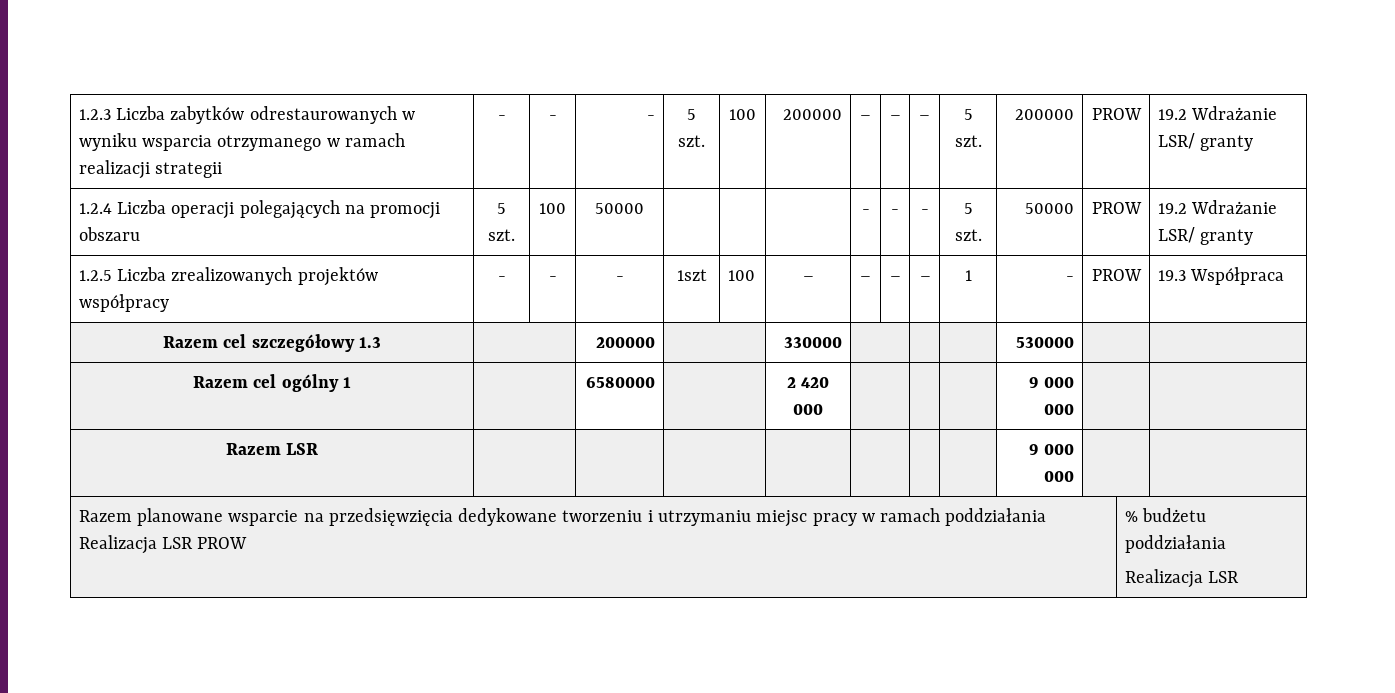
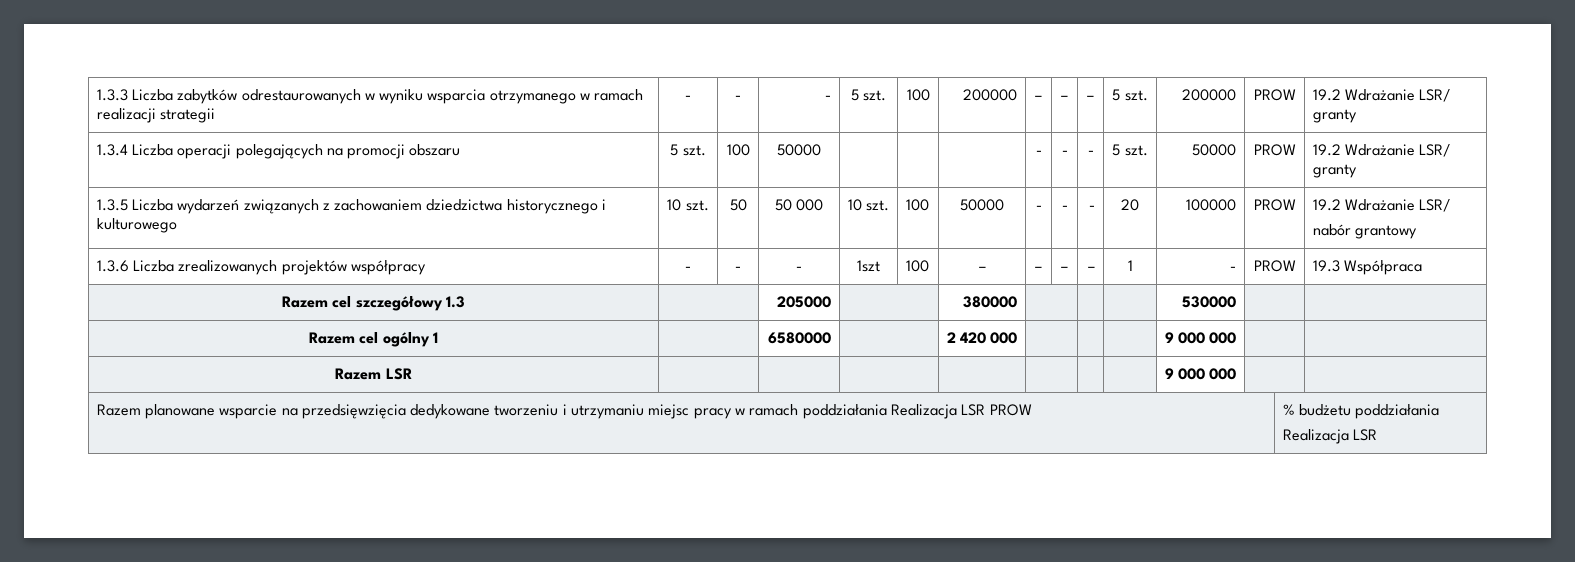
[78,109,111,120] 1.2.3 -> [96,89,128,101] 1.3.3
[78,203,112,214] 1.2.4 -> [96,144,128,156] 1.3.4
[78,270,112,281] 1.2.5 -> [96,199,607,214] [96,218,177,233] [667,199,709,211] [729,199,747,211] [774,199,824,211] [847,199,890,211] [905,199,929,211] [960,199,1004,211] [1035,205,1042,210] [1061,205,1068,210] [1089,205,1096,210] [1121,199,1139,211] [1186,199,1237,211] [1253,199,1296,211] [1312,199,1452,212] [1312,224,1417,239] [96,260,129,272] 1.3.5 Liczba wydarzeń związanych z zachowaniem dziedzictwa historycznego i kulturowego | 10 szt. | 50 | 50 000 | 10 szt. | 100 | 50000 | - | - | - | 20 | 100000 | PROW | 19.2 Wdrażanie LSR/ // nabór grantowy // 1.3.6
[596,337,656,348] [784,337,843,348] 200000 | | 330000 -> [777,296,832,308] [963,296,1018,308] 205000 | | 380000

